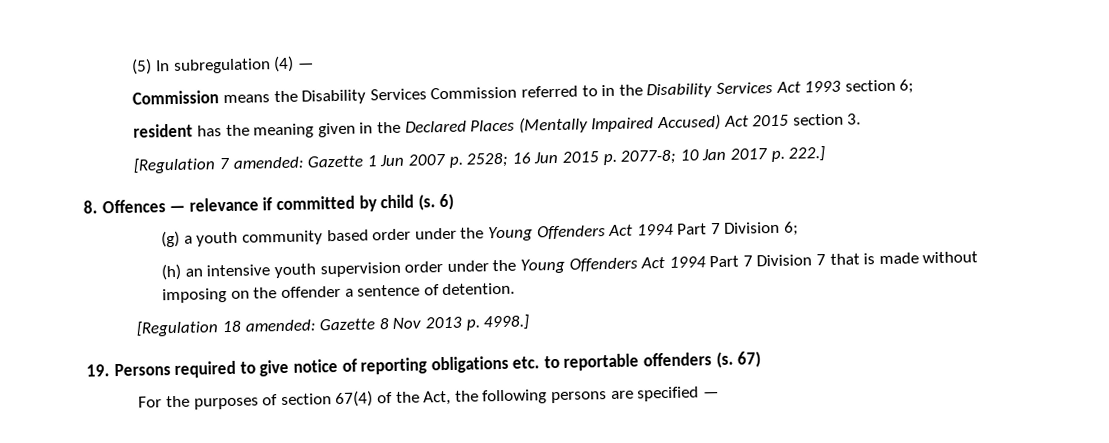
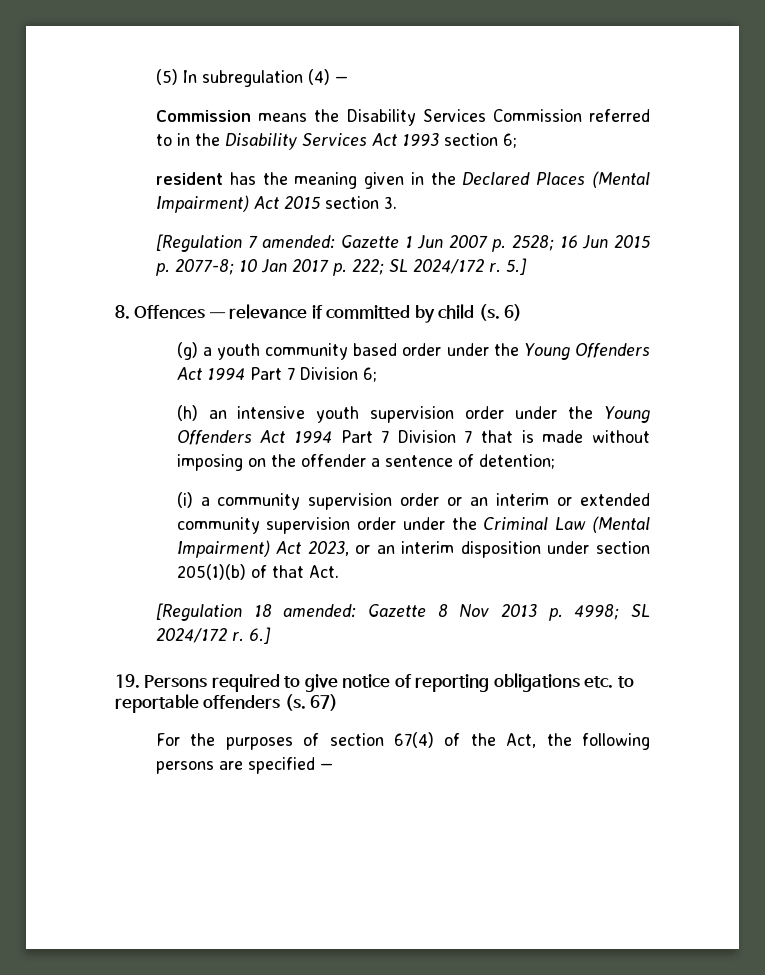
[518,113,721,134] (Mentally Impaired Accused) -> [592,171,650,188] [156,195,250,213] (Mental Impairment)
[788,146,826,162] 222.] -> [352,258,528,275] 222; SL 2024/172 r. 5.]
[442,282,516,296] detention. -> [478,454,555,469] [176,492,651,510] [176,516,651,534] [176,540,650,558] [176,564,339,580] detention; // (i) a community supervision order or an interim or extended community supervision order under the Criminal Law (Mental Impairment) Act 2023, or an interim disposition under section 205(1)(b) of that Act.
[483,314,530,331] 4998.] -> [574,604,651,620] [156,627,272,644] 4998; SL 2024/172 r. 6.]

